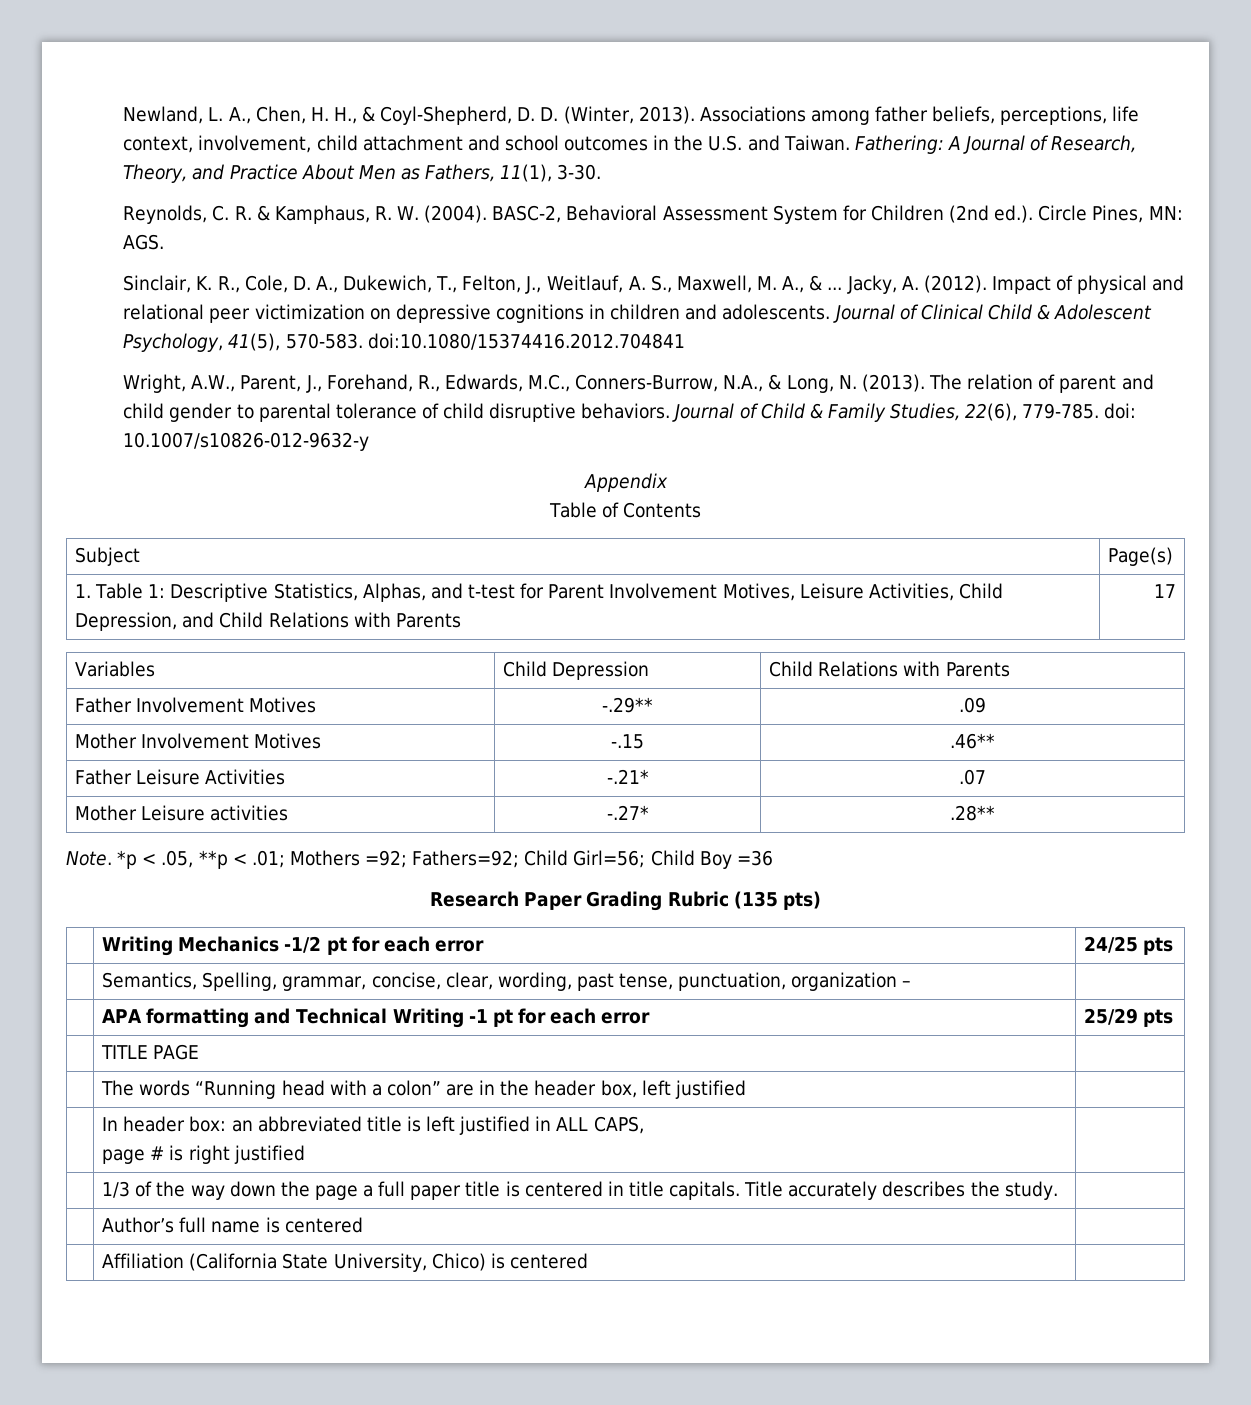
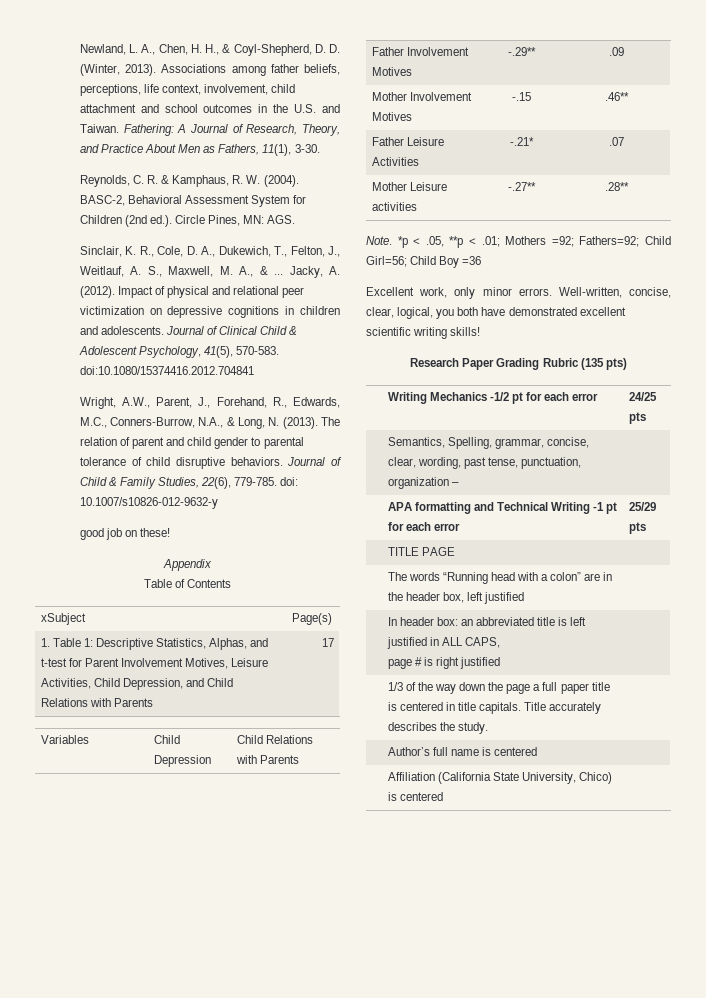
(370, 441) none -> [79,528,171,540] // good job on these!
[75,547,141,566] Subject -> [40,613,86,625] xSubject
[606,805,649,820] -.27* -> [507,182,536,191] -.27**
(773, 858) none -> [366,287,671,299] [366,307,626,319] [366,327,481,339] // Excellent work, only minor errors. Well-written, concise, clear, logical, you both have demonstrated excellent scientific writing skills!

